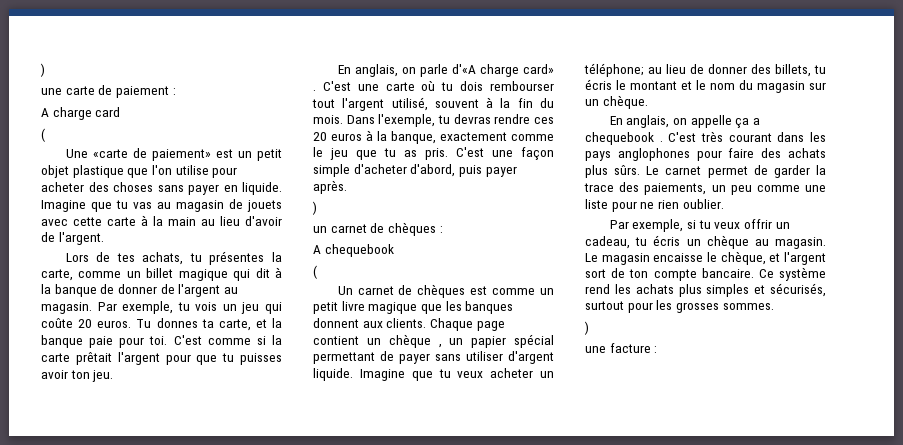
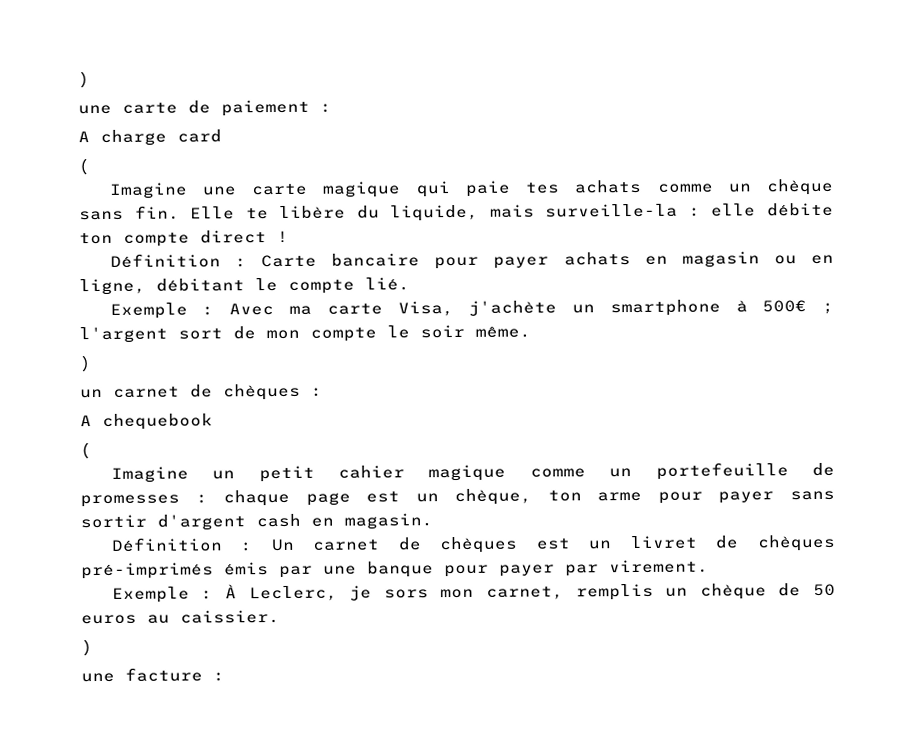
[65,148,282,161] [41,165,238,178] [41,182,282,195] [41,199,282,212] [41,215,282,226] [41,232,104,245] [65,251,282,265] [41,267,282,281] [41,284,238,297] [41,301,283,314] [41,318,282,331] [41,335,282,348] [41,352,282,365] [41,370,114,382] [337,64,554,77] [313,81,554,91] [312,97,554,111] [313,114,554,127] [313,130,554,144] [313,147,554,160] [313,164,517,177] [313,180,347,194] Une «carte de paiement» est un petit objet plastique que l'on utilise pour acheter des choses sans payer en liquide. Imagine que tu vas au magasin de jouets avec cette carte à la main au lieu d'avoir de l'argent. // Lors de tes achats, tu présentes la carte, comme un billet magique qui dit à la banque de donner de l'argent au magasin. Par exemple, tu vois un jeu qui coûte 20 euros. Tu donnes ta carte, et la banque paie pour toi. C'est comme si la carte prêtait l'argent pour que tu puisses avoir ton jeu. // En anglais, on parle d'«A charge card» . C'est une carte où tu dois rembourser tout l'argent utilisé, souvent à la fin du mois. Dans l'exemple, tu devras rendre ces 20 euros à la banque, exactement comme le jeu que tu as pris. C'est une façon simple d'acheter d'abord, puis payer après. -> [108,178,835,199] [79,202,834,222] [79,230,289,247] [109,251,834,270] [79,277,410,296] [109,299,834,319] [79,324,531,344] Imagine une carte magique qui paie tes achats comme un chèque sans fin. Elle te libère du liquide, mais surveille-la : elle débite ton compte direct ! // Définition : Carte bancaire pour payer achats en magasin ou en ligne, débitant le compte lié. // Exemple : Avec ma carte Visa, j'achète un smartphone à 500€ ; l'argent sort de mon compte le soir même.
(317, 272) none -> [110,462,836,483] [80,488,835,508] [80,513,433,531] [110,537,254,552] Imagine un petit cahier magique comme un portefeuille de promesses : chaque page est un chèque, ton arme pour payer sans sortir d'argent cash en magasin. // Définition :
[492,288,554,295] [313,301,514,314] [313,318,505,331] [313,334,554,348] [313,351,554,364] [313,368,554,381] [584,63,826,77] [585,79,826,93] [585,95,648,109] [609,115,760,128] [585,131,826,145] [585,148,826,161] [585,165,826,178] [584,182,826,195] [585,199,724,212] [609,219,790,232] [585,235,826,249] [585,251,826,265] [585,267,826,281] [585,283,826,297] [585,300,774,313] comme un petit livre magique que les banques donnent aux clients. Chaque page contient un chèque , un papier spécial permettant de payer sans utiliser d'argent liquide. Imagine que tu veux acheter un téléphone; au lieu de donner des billets, tu écris le montant et le nom du magasin sur un chèque. // En anglais, on appelle ça a chequebook . C'est très courant dans les pays anglophones pour faire des achats plus sûrs. Le carnet permet de garder la trace des paiements, un peu comme une liste pour ne rien oublier. // Par exemple, si tu veux offrir un cadeau, tu écris un chèque au magasin. Le magasin encaisse le chèque, et l'argent sort de ton compte bancaire. Ce système rend les achats plus simples et sécurisés, surtout pour les grosses sommes. -> [588,534,836,552] [81,559,709,580] [111,583,836,603] [81,609,280,625] un livret de chèques pré-imprimés émis par une banque pour payer par virement. // Exemple : À Leclerc, je sors mon carnet, remplis un chèque de 50 euros au caissier.

